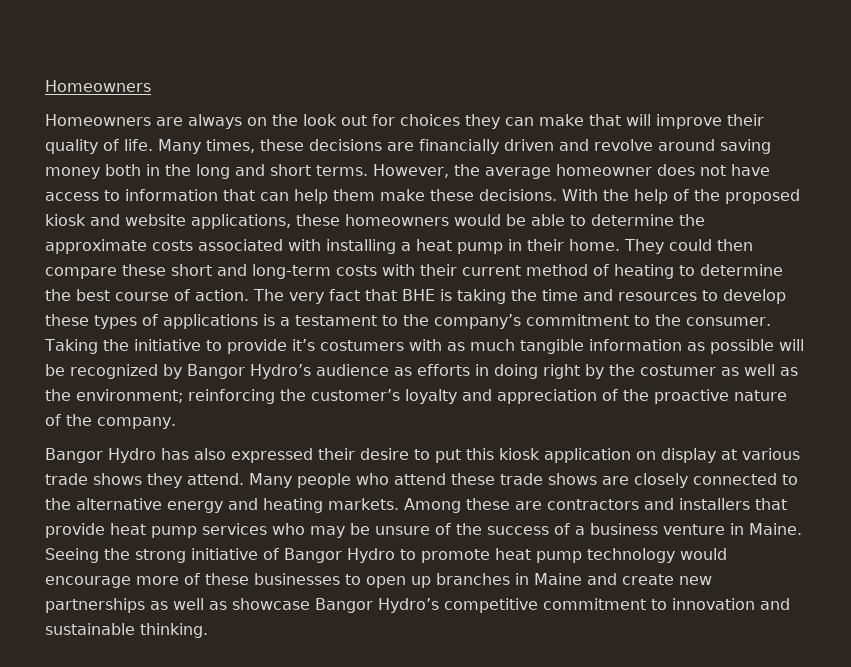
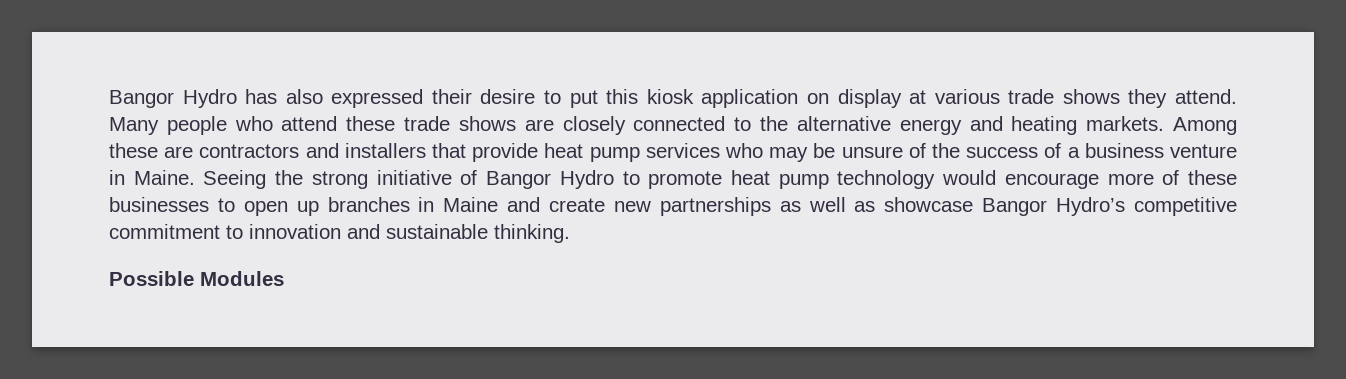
[45,80,151,92] [45,114,764,129] [45,139,771,154] [45,164,770,179] [45,189,800,204] [45,214,705,229] [45,239,753,254] [45,264,783,279] [45,289,786,304] [45,314,771,329] [44,339,804,354] [45,364,798,379] [45,389,787,404] [45,414,176,429] Homeowners // Homeowners are always on the look out for choices they can make that will improve their quality of life. Many times, these decisions are financially driven and revolve around saving money both in the long and short terms. However, the average homeowner does not have access to information that can help them make these decisions. With the help of the proposed kiosk and website applications, these homeowners would be able to determine the approximate costs associated with installing a heat pump in their home. They could then compare these short and long-term costs with their current method of heating to determine the best course of action. The very fact that BHE is taking the time and resources to develop these types of applications is a testament to the company’s commitment to the consumer. Taking the initiative to provide it’s costumers with as much tangible information as possible will be recognized by Bangor Hydro’s audience as efforts in doing right by the costumer as well as the environment; reinforcing the customer’s loyalty and appreciation of the proactive nature of the company. // -> (109, 99) none
(208, 630) none -> [109,271,284,286] // Possible Modules

